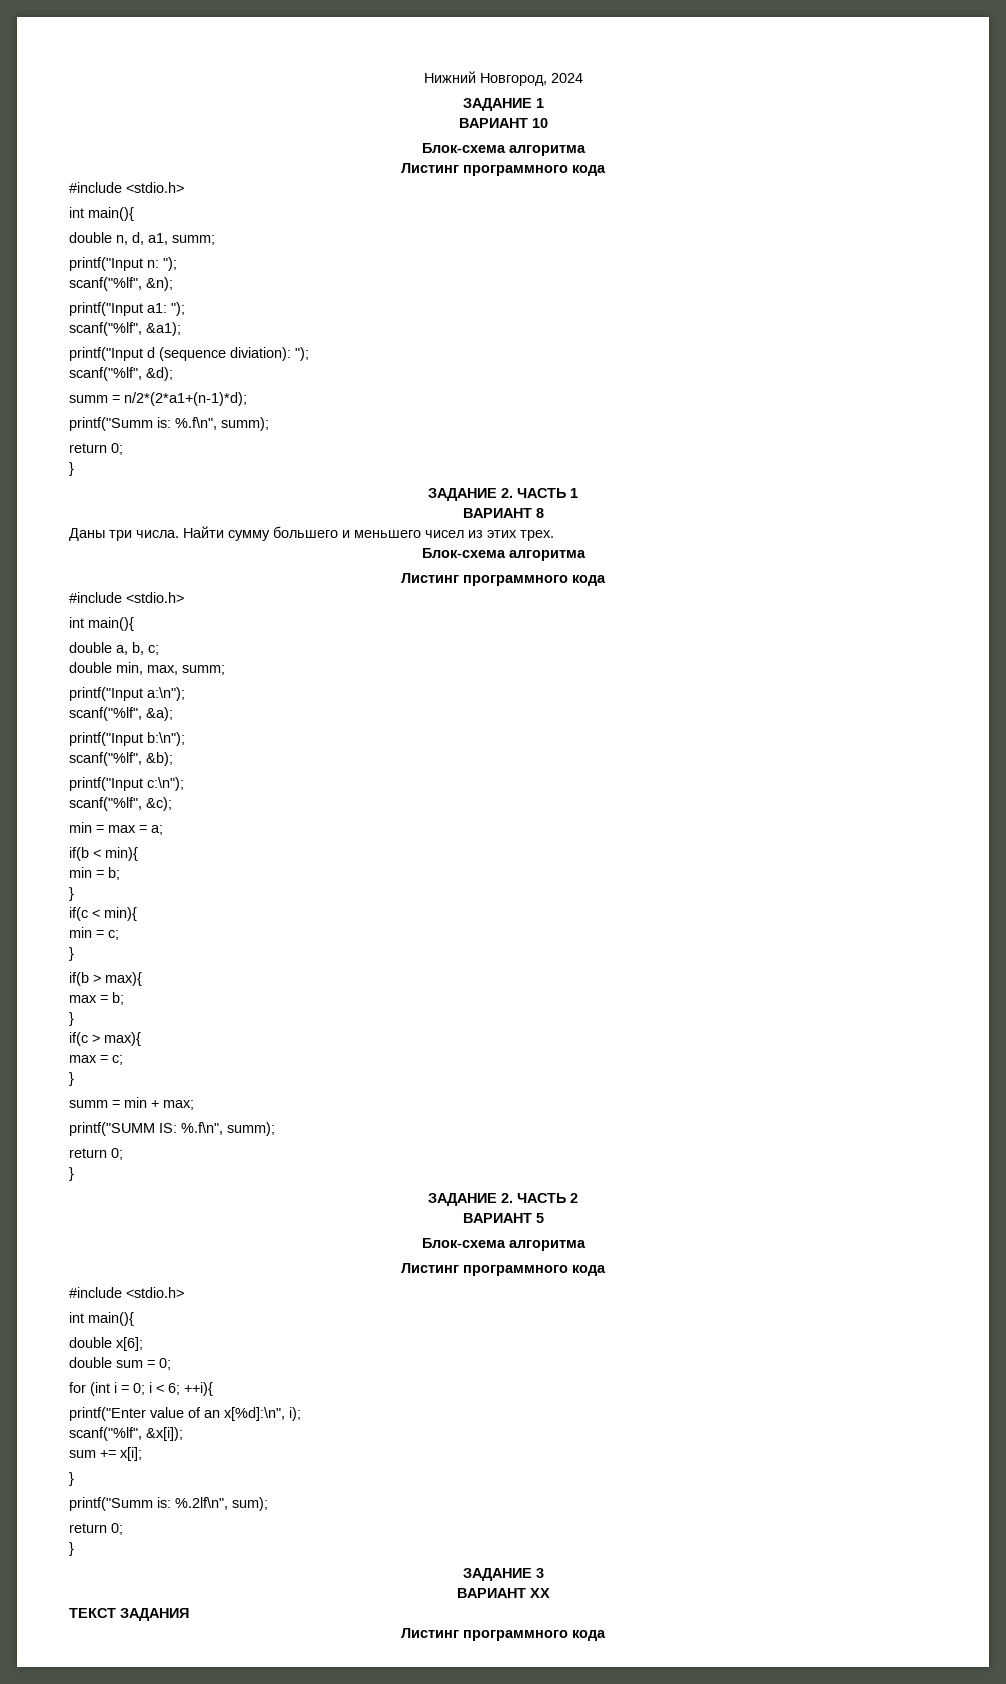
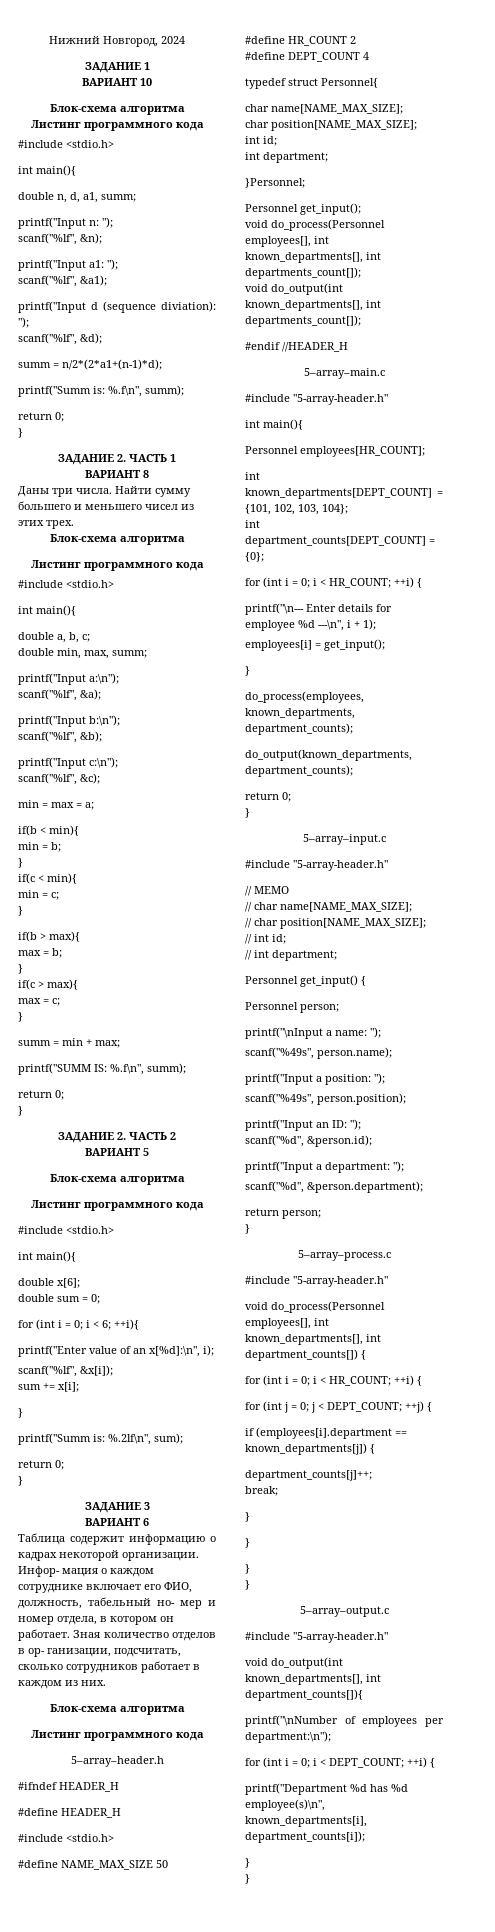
[529,1588,550,1598] [69,1608,189,1621] [401,1628,606,1641] ХХ // ТЕКСТ ЗАДАНИЯ // Листинг программного кода -> [143,1518,149,1526] [18,1533,216,1545] [18,1550,199,1561] [18,1566,154,1577] [18,1582,192,1593] [18,1597,216,1609] [18,1616,174,1625] [18,1629,217,1641] [18,1648,181,1657] [18,1661,200,1673] [18,1680,106,1689] [49,1704,185,1715] [30,1730,204,1741] [70,1756,164,1767] [18,1782,119,1792] [18,1808,121,1818] [18,1834,114,1842] [18,1860,168,1870] [245,36,356,46] [245,52,369,62] [245,78,378,89] [245,104,403,114] [245,120,417,131] [245,136,277,146] [245,152,328,163] [245,178,305,188] [245,203,361,215] [245,219,385,231] [245,236,329,247] [245,252,381,263] [245,267,361,279] [245,283,343,295] [245,300,381,311] [245,315,361,327] [245,342,348,352] [303,368,385,379] [245,394,388,405] [245,419,303,430] [245,446,425,457] [245,472,260,480] [245,488,443,499] [245,504,348,515] [245,520,260,528] [245,536,435,547] [245,552,264,562] [245,577,422,588] [245,603,392,615] [245,619,376,631] [245,639,385,651] [245,666,250,676] [245,691,364,703] [245,708,355,719] [245,723,353,735] [245,749,412,761] [245,765,353,777] [245,792,291,802] [245,808,250,818] [302,834,386,845] [245,860,388,871] [245,886,289,896] [245,902,412,912] [245,918,426,929] [245,934,286,944] [245,950,337,961] [245,975,366,987] [245,1002,339,1013] [245,1027,381,1039] [245,1047,392,1059] [245,1073,385,1085] [245,1093,406,1105] [245,1119,361,1131] [245,1135,372,1147] [245,1161,404,1173] [245,1181,423,1193] [245,1208,321,1219] [245,1224,250,1234] [297,1250,391,1261] [245,1276,388,1287] [245,1301,385,1313] [245,1318,329,1329] [245,1334,381,1345] [245,1349,366,1361] [245,1375,422,1386] [245,1401,432,1413] [245,1427,407,1439] [245,1443,375,1455] [245,1470,372,1481] [245,1486,278,1496] [245,1512,250,1522] [245,1538,250,1548] [245,1564,250,1574] [245,1580,250,1590] [299,1606,389,1617] [245,1632,388,1643] [245,1657,343,1669] [245,1674,381,1685] [245,1689,363,1701] [245,1715,444,1727] [245,1731,331,1743] [245,1757,435,1768] [245,1783,408,1795] [245,1799,325,1811] [245,1816,367,1827] [245,1831,365,1843] [245,1858,250,1868] [245,1874,250,1884] 6 // Таблица содержит информацию о кадрах некоторой организации. Инфор- мация о каждом сотруднике включает его ФИО, должность, табельный но- мер и номер отдела, в котором он работает. Зная количество отделов в ор- ганизации, подсчитать, сколько сотрудников работает в каждом из них. // Блок-схема алгоритма // Листинг программного кода // 5–array–header.h // #ifndef HEADER_H // #define HEADER_H // #include <stdio.h> // #define NAME_MAX_SIZE 50 // #define HR_COUNT 2 // #define DEPT_COUNT 4 // typedef struct Personnel{ // char name[NAME_MAX_SIZE]; // char position[NAME_MAX_SIZE]; // int id; // int department; // }Personnel; // Personnel get_input(); // void do_process(Personnel employees[], int known_departments[], int departments_count[]); // void do_output(int known_departments[], int departments_count[]); // #endif //HEADER_H // 5–array–main.c // #include "5-array-header.h" // int main(){ // Personnel employees[HR_COUNT]; // int known_departments[DEPT_COUNT] = {101, 102, 103, 104}; // int department_counts[DEPT_COUNT] = {0}; // for (int i = 0; i < HR_COUNT; ++i) { // printf("\n--- Enter details for employee %d ---\n", i + 1); // employees[i] = get_input(); // } // do_process(employees, known_departments, department_counts); // do_output(known_departments, department_counts); // return 0; // } // 5–array–input.c // #include "5-array-header.h" // // MEMO // // char name[NAME_MAX_SIZE]; // // char position[NAME_MAX_SIZE]; // // int id; // // int department; // Personnel get_input() { // Personnel person; // printf("\nInput a name: "); // scanf("%49s", person.name); // printf("Input a position: "); // scanf("%49s", person.position); // printf("Input an ID: "); // scanf("%d", &person.id); // printf("Input a department: "); // scanf("%d", &person.department); // return person; // } // 5–array–process.c // #include "5-array-header.h" // void do_process(Personnel employees[], int known_departments[], int department_counts[]) { // for (int i = 0; i < HR_COUNT; ++i) { // for (int j = 0; j < DEPT_COUNT; ++j) { // if (employees[i].department == known_departments[j]) { // department_counts[j]++; // break; // } // } // } // } // 5–array–output.c // #include "5-array-header.h" // void do_output(int known_departments[], int department_counts[]){ // printf("\nNumber of employees per department:\n"); // for (int i = 0; i < DEPT_COUNT; ++i) { // printf("Department %d has %d employee(s)\n", known_departments[i], department_counts[i]); // } // }

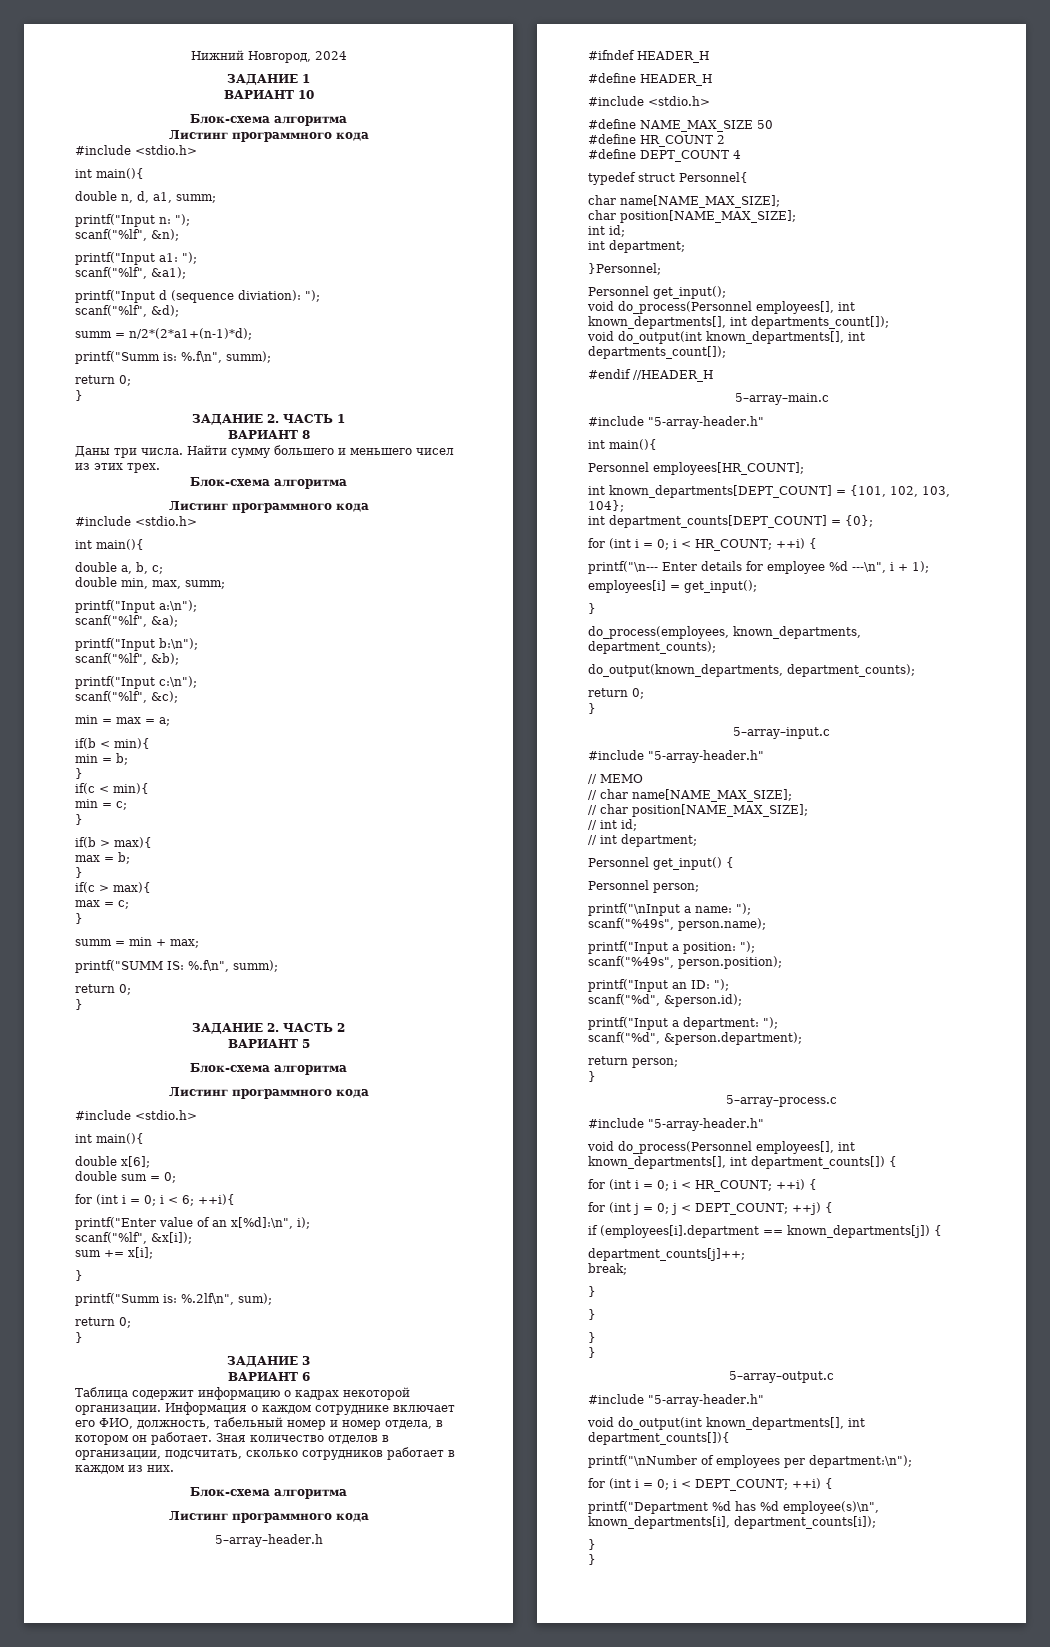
[18,1566,98,1577] Инфор- мация -> [165,1402,247,1415] Информация
[157,1600,202,1609] но- мер -> [287,1420,326,1430] номер
[28,1648,111,1657] ор- ганизации, -> [75,1450,161,1460] организации,

